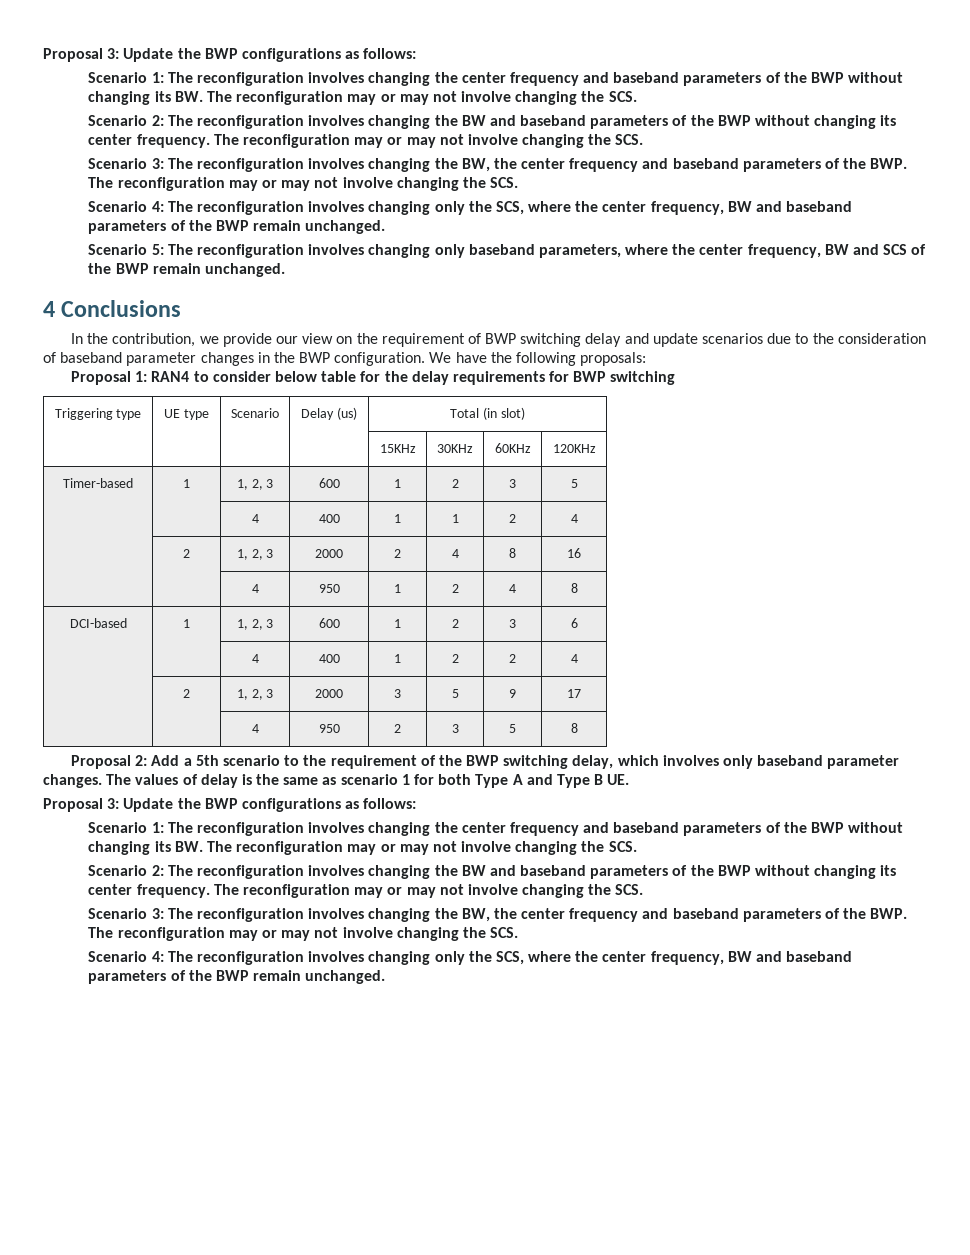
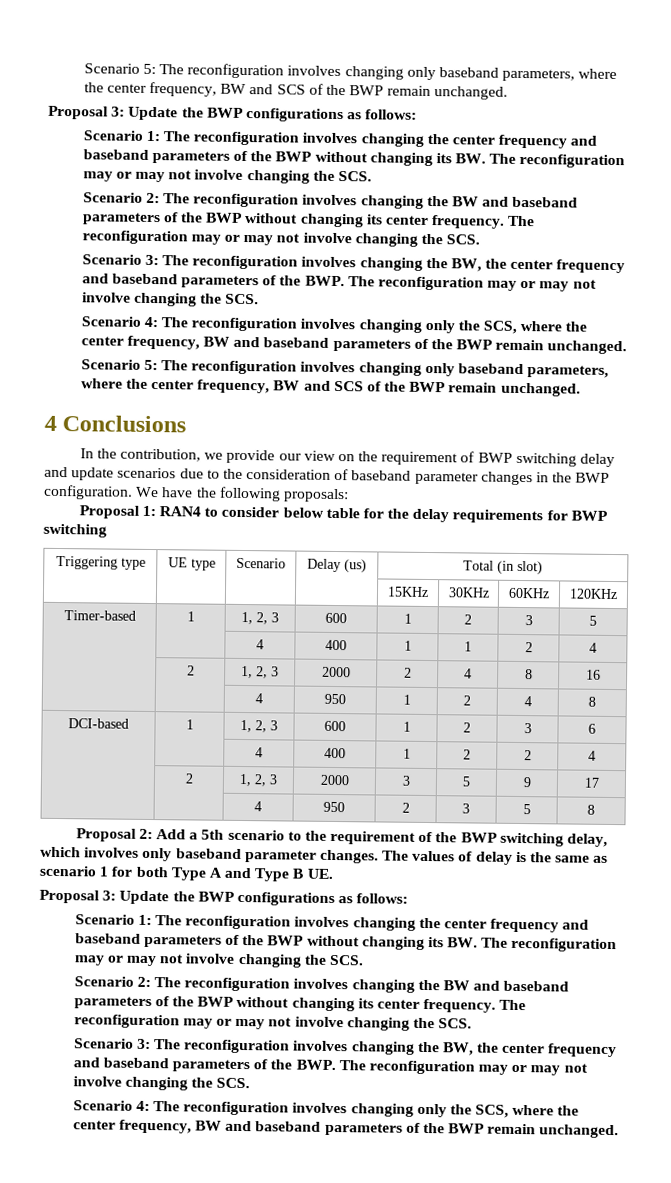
(43, 55) none -> [83,63,618,82] [83,81,509,100] Scenario 5: The reconfiguration involves changing only baseband parameters, where the center frequency, BW and SCS of the BWP remain unchanged. //

